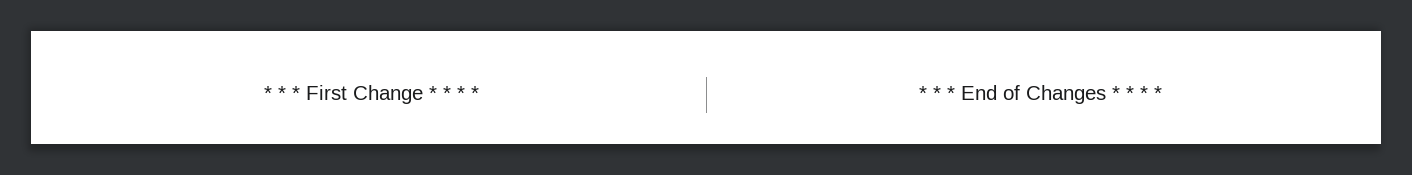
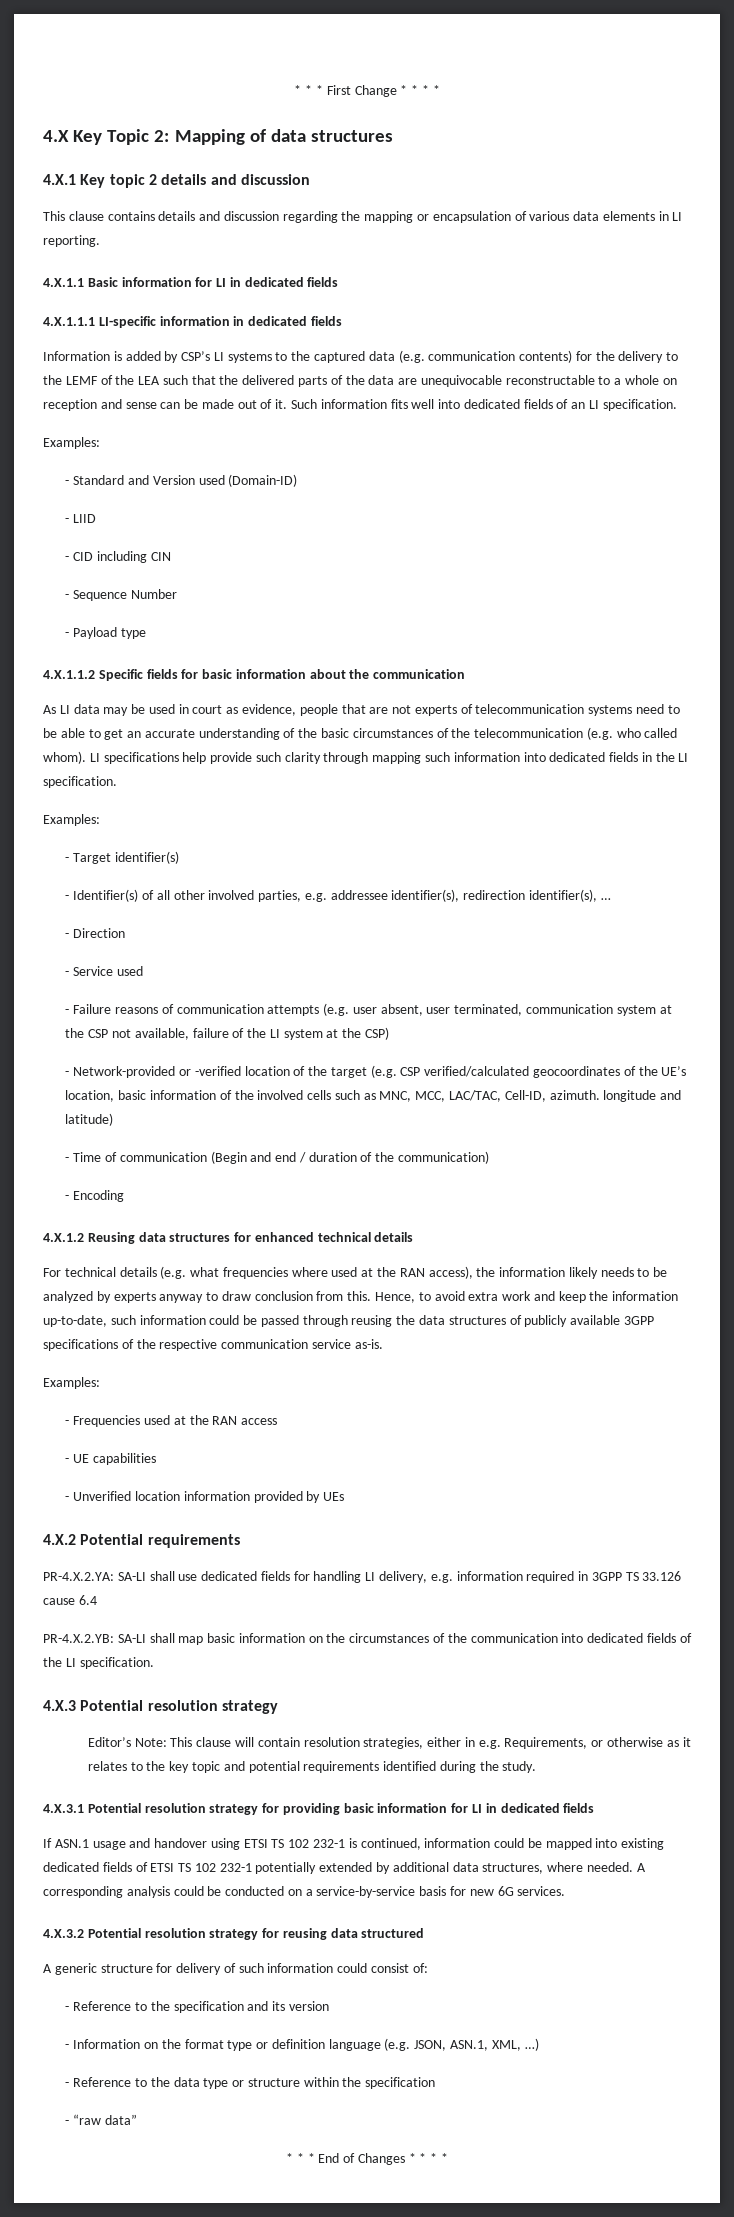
(479, 93) none -> [43,129,393,145] [43,174,310,188] [43,211,683,223] [43,235,100,247] [43,277,339,287] [43,316,342,328] [43,350,679,363] [43,375,677,387] [43,399,677,411] [43,437,100,449] [65,474,298,487] [65,514,97,523] [65,551,171,563] [65,589,178,601] [65,627,147,639] [43,669,466,681] [43,704,680,716] [43,727,678,740] [43,751,689,764] [43,776,117,788] [43,814,100,826] [65,851,180,864] [65,889,611,902] [65,928,126,938] [65,966,144,976] [65,1003,672,1016] [65,1027,390,1040] [65,1065,687,1078] [65,1090,682,1102] [65,1113,114,1126] [65,1151,490,1164] [65,1190,125,1202] [43,1232,414,1244] [43,1266,668,1279] [43,1291,679,1303] [43,1315,654,1327] [43,1339,383,1351] [43,1377,100,1389] [65,1415,278,1427] [65,1453,157,1465] [65,1491,345,1503] [43,1534,240,1548] [43,1571,682,1583] [43,1595,97,1605] [43,1633,692,1645] [43,1657,154,1669] [43,1700,278,1714] [87,1737,691,1749] [87,1761,537,1773] [43,1803,595,1815] [43,1838,665,1850] [43,1862,646,1874] [43,1886,566,1898] [43,1928,425,1940] [43,1963,428,1975] [65,2001,329,2013] [65,2038,539,2051] [65,2077,436,2089] [65,2114,138,2125] // 4.X Key Topic 2: Mapping of data structures // 4.X.1 Key topic 2 details and discussion // This clause contains details and discussion regarding the mapping or encapsulation of various data elements in LI reporting. // 4.X.1.1 Basic information for LI in dedicated fields // 4.X.1.1.1 LI-specific information in dedicated fields // Information is added by CSP’s LI systems to the captured data (e.g. communication contents) for the delivery to the LEMF of the LEA such that the delivered parts of the data are unequivocable reconstructable to a whole on reception and sense can be made out of it. Such information fits well into dedicated fields of an LI specification. // Examples: // - Standard and Version used (Domain-ID) // - LIID // - CID including CIN // - Sequence Number // - Payload type // 4.X.1.1.2 Specific fields for basic information about the communication // As LI data may be used in court as evidence, people that are not experts of telecommunication systems need to be able to get an accurate understanding of the basic circumstances of the telecommunication (e.g. who called whom). LI specifications help provide such clarity through mapping such information into dedicated fields in the LI specification. // Examples: // - Target identifier(s) // - Identifier(s) of all other involved parties, e.g. addressee identifier(s), redirection identifier(s), … // - Direction // - Service used // - Failure reasons of communication attempts (e.g. user absent, user terminated, communication system at the CSP not available, failure of the LI system at the CSP) // - Network-provided or -verified location of the target (e.g. CSP verified/calculated geocoordinates of the UE’s location, basic information of the involved cells such as MNC, MCC, LAC/TAC, Cell-ID, azimuth. longitude and latitude) // - Time of communication (Begin and end / duration of the communication) // - Encoding // 4.X.1.2 Reusing data structures for enhanced technical details // For technical details (e.g. what frequencies where used at the RAN access), the information likely needs to be analyzed by experts anyway to draw conclusion from this. Hence, to avoid extra work and keep the information up-to-date, such information could be passed through reusing the data structures of publicly available 3GPP specifications of the respective communication service as-is. // Examples: // - Frequencies used at the RAN access // - UE capabilities // - Unverified location information provided by UEs // 4.X.2 Potential requirements // PR-4.X.2.YA: SA-LI shall use dedicated fields for handling LI delivery, e.g. information required in 3GPP TS 33.126 cause 6.4 // PR-4.X.2.YB: SA-LI shall map basic information on the circumstances of the communication into dedicated fields of the LI specification. // 4.X.3 Potential resolution strategy // Editor’s Note: This clause will contain resolution strategies, either in e.g. Requirements, or otherwise as it relates to the key topic and potential requirements identified during the study. // 4.X.3.1 Potential resolution strategy for providing basic information for LI in dedicated fields // If ASN.1 usage and handover using ETSI TS 102 232-1 is continued, information could be mapped into existing dedicated fields of ETSI TS 102 232-1 potentially extended by additional data structures, where needed. A corresponding analysis could be conducted on a service-by-service basis for new 6G services. // 4.X.3.2 Potential resolution strategy for reusing data structured // A generic structure for delivery of such information could consist of: // - Reference to the specification and its version // - Information on the format type or definition language (e.g. JSON, ASN.1, XML, …) // - Reference to the data type or structure within the specification // - “raw data”

